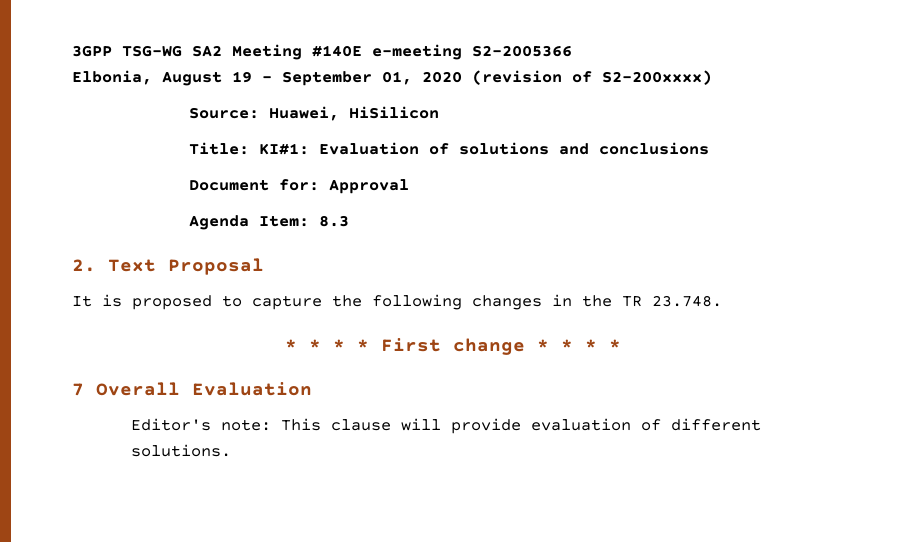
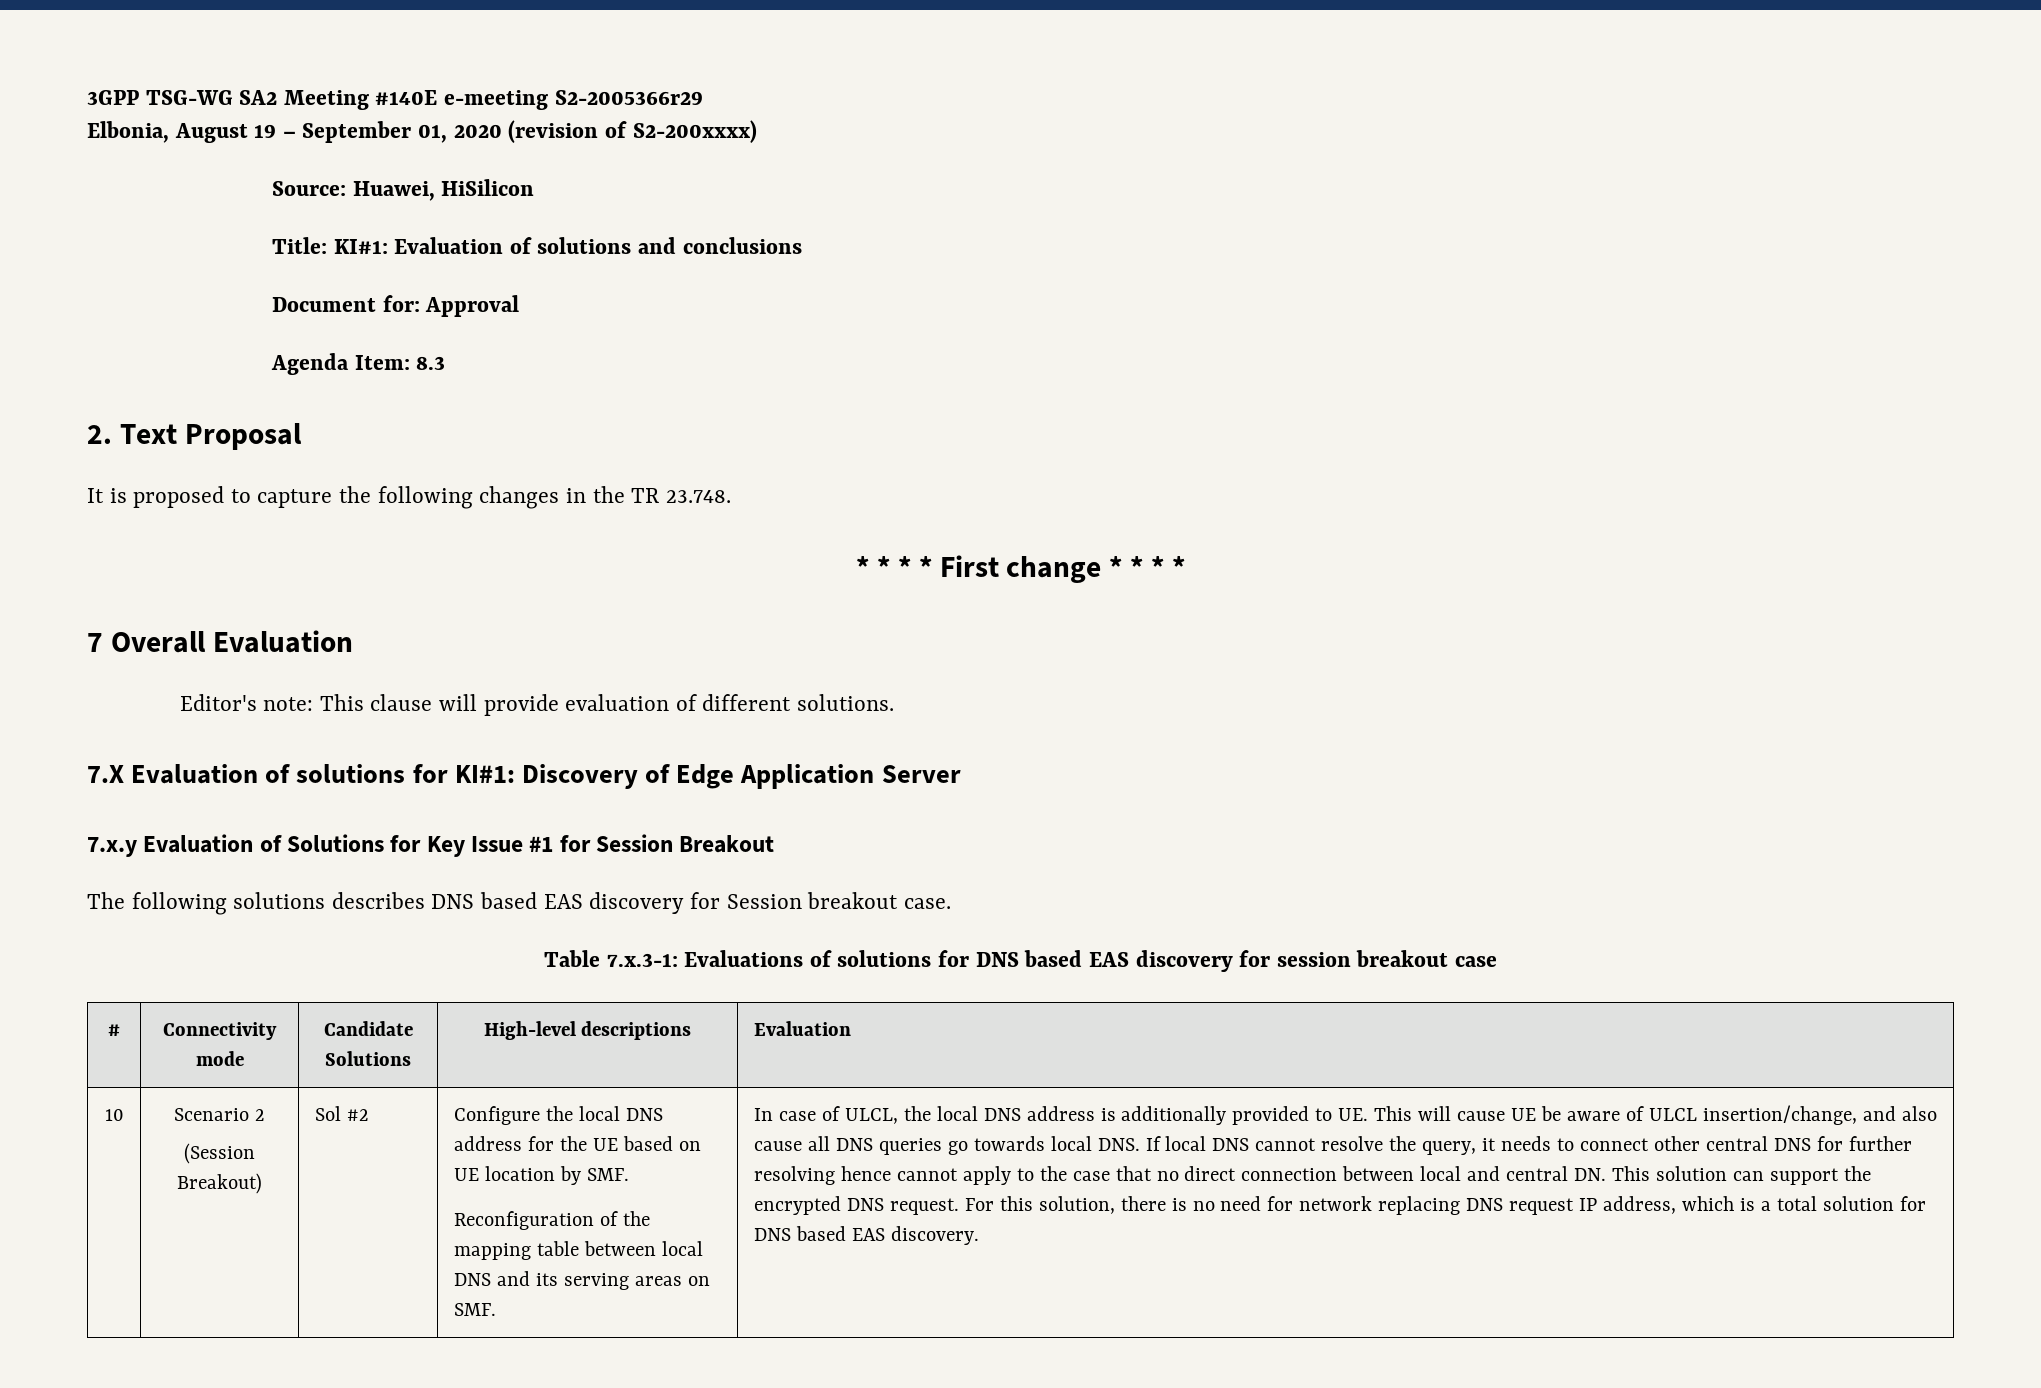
[472,45,572,57] S2-2005366 -> [554,90,703,105] S2-2005366r29
(231, 450) none -> [87,764,961,789] [87,834,775,857] [87,892,951,915] [544,950,1497,972] [108,1024,120,1036] [163,1022,277,1040] [195,1051,244,1066] [323,1021,413,1036] [325,1051,411,1066] [483,1021,692,1040] [753,1021,851,1036] [104,1109,124,1121] [174,1108,265,1121] [184,1143,255,1164] [177,1173,262,1194] [314,1106,369,1121] [453,1106,663,1125] [453,1136,701,1151] [453,1166,629,1185] [453,1211,650,1230] [453,1241,703,1260] [453,1271,710,1290] [453,1303,496,1316] [753,1105,1937,1125] [753,1136,1912,1155] [753,1166,1871,1185] [753,1196,1926,1215] [753,1226,979,1245] // 7.X Evaluation of solutions for KI#1: Discovery of Edge Application Server // 7.x.y Evaluation of Solutions for Key Issue #1 for Session Breakout // The following solutions describes DNS based EAS discovery for Session breakout case. // Table 7.x.3-1: Evaluations of solutions for DNS based EAS discovery for session breakout case // # | Connectivity mode | Candidate Solutions | High-level descriptions | Evaluation // 10 | Scenario 2 // (Session Breakout) | Sol #2 | Configure the local DNS address for the UE based on UE location by SMF. // Reconfiguration of the mapping table between local DNS and its serving areas on SMF. | In case of ULCL, the local DNS address is additionally provided to UE. This will cause UE be aware of ULCL insertion/change, and also cause all DNS queries go towards local DNS. If local DNS cannot resolve the query, it needs to connect other central DNS for further resolving hence cannot apply to the case that no direct connection between local and central DN. This solution can support the encrypted DNS request. For this solution, there is no need for network replacing DNS request IP address, which is a total solution for DNS based EAS discovery.

